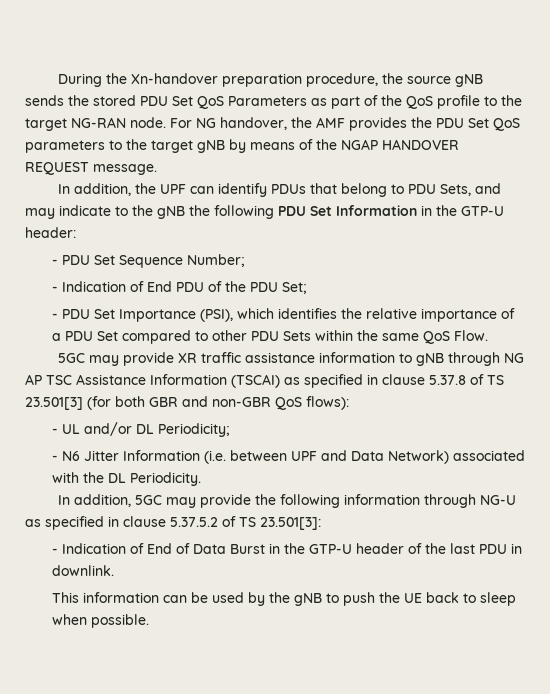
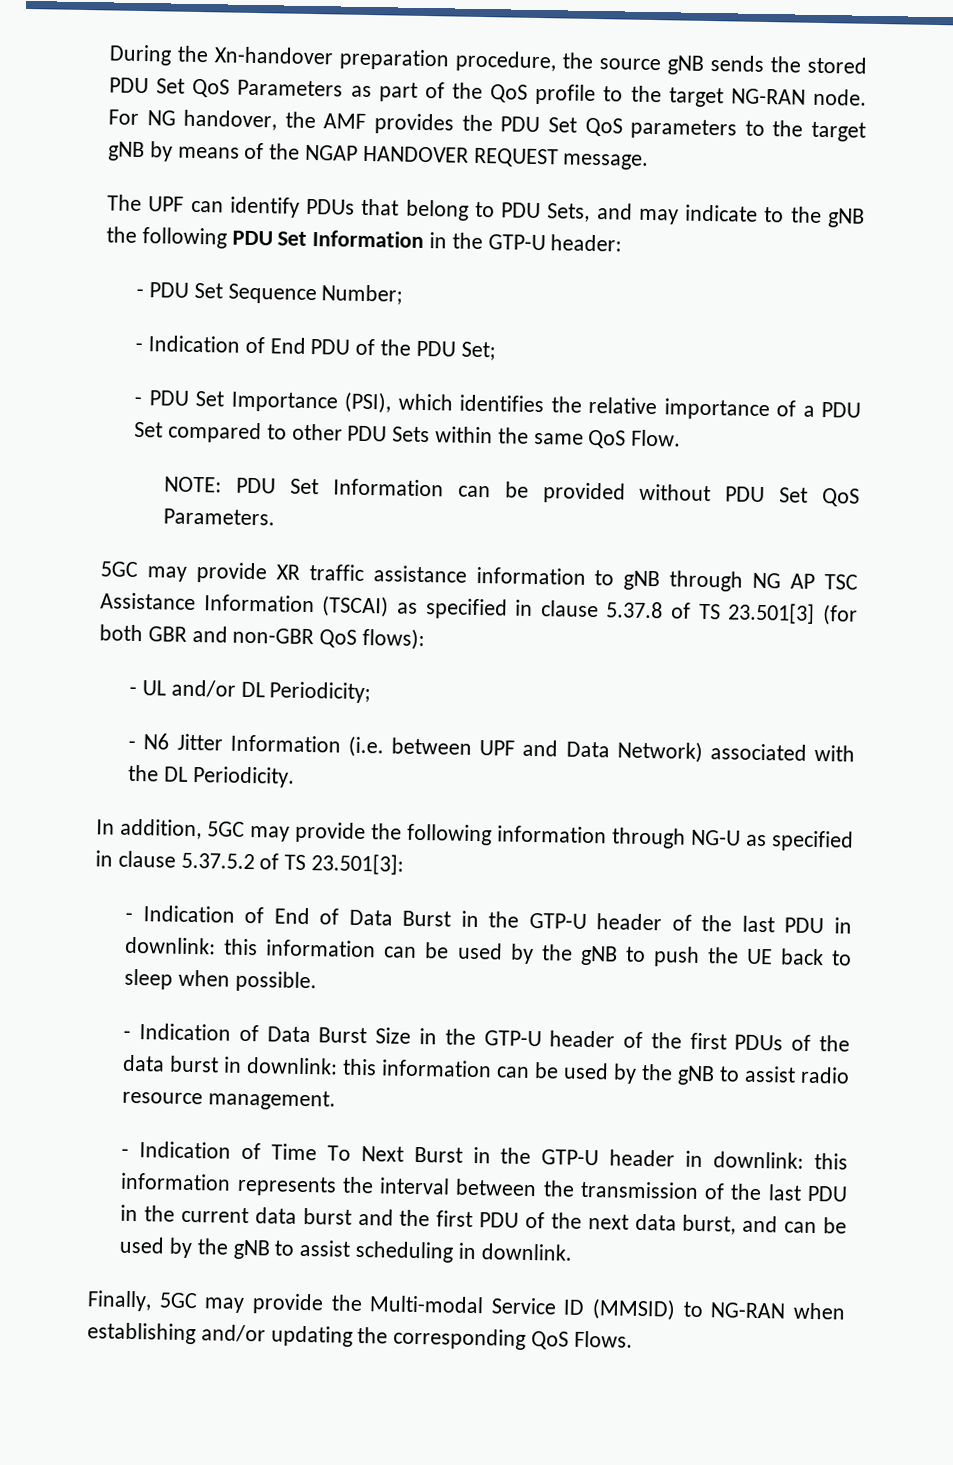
[57,183,156,196] In addition, the -> [107,194,142,212] The
(488, 335) none -> [164,476,861,507] [163,508,276,526] // NOTE: PDU Set Information can be provided without PDU Set QoS Parameters.
[51,565,114,576] [51,592,79,603] downlink. // This -> [125,936,259,956] downlink: this
(149, 621) none -> [123,1023,851,1052] [122,1054,850,1086] [122,1089,337,1111] [121,1141,848,1170] [120,1172,848,1202] [120,1204,848,1235] [119,1236,572,1263] [87,1290,845,1321] [87,1322,633,1350] // - Indication of Data Burst Size in the GTP-U header of the first PDUs of the data burst in downlink: this information can be used by the gNB to assist radio resource management. // - Indication of Time To Next Burst in the GTP-U header in downlink: this information represents the interval between the transmission of the last PDU in the current data burst and the first PDU of the next data burst, and can be used by the gNB to assist scheduling in downlink. // Finally, 5GC may provide the Multi-modal Service ID (MMSID) to NG-RAN when establishing and/or updating the corresponding QoS Flows.

